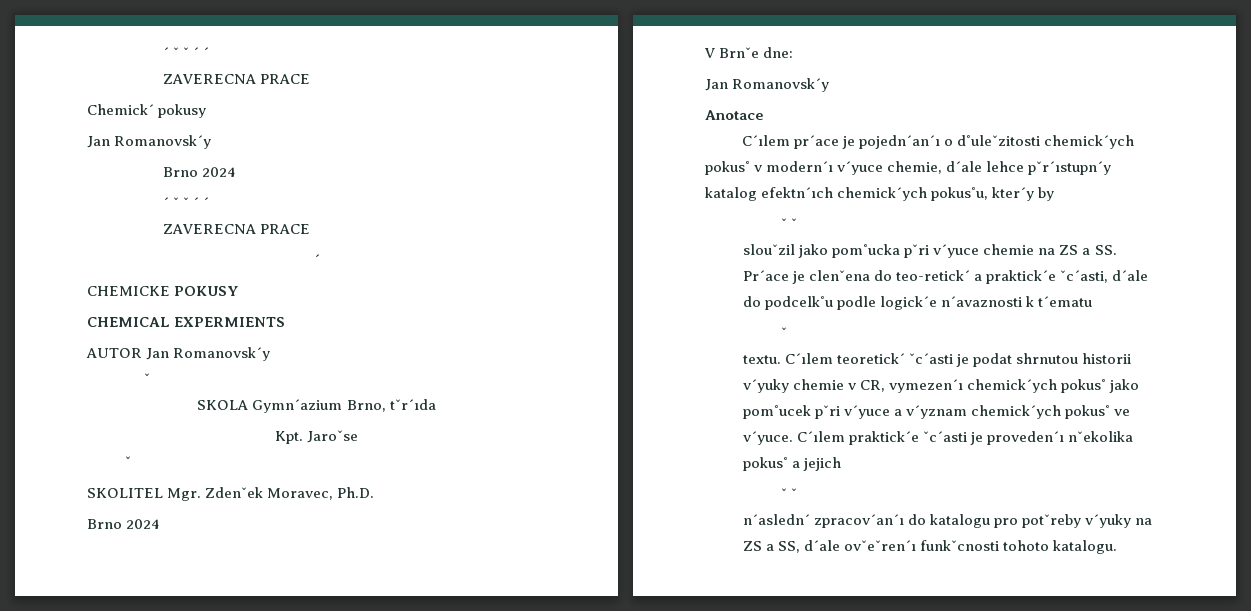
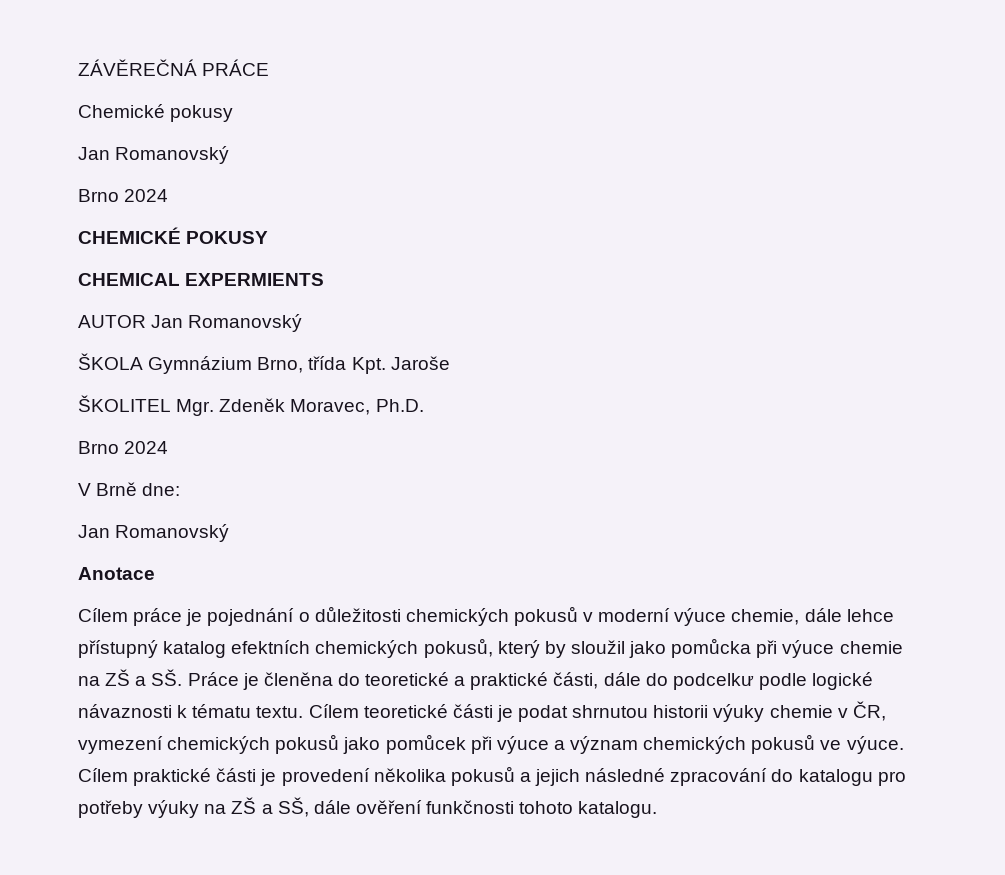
[163,47,210,58] [163,74,311,84] [87,104,154,115] ´ ˇ ˇ ´ ´ // ZAVERECNA PRACE // Chemick´ -> [78,59,270,76] [78,104,165,118] ZÁVĚREČNÁ PRÁCE // Chemické
[114,135,212,149] [163,167,237,177] [163,197,210,208] [163,224,311,234] [313,254,320,265] [87,286,170,296] Romanovsk´y // Brno 2024 // ´ ˇ ˇ ´ ´ // ZAVERECNA PRACE // ´ // CHEMICKE -> [115,146,230,164] [78,189,169,202] [78,227,181,244] Romanovský // Brno 2024 // CHEMICKÉ
[173,347,271,361] [144,373,151,384] [197,399,436,413] [274,430,359,444] [125,456,132,467] [87,487,264,501] Romanovsk´y // ˇ // SKOLA Gymn´azium Brno, tˇr´ıda // Kpt. Jaroˇse // ˇ // SKOLITEL Mgr. Zdenˇek -> [188,314,303,332] [78,353,450,374] [78,395,286,416] Romanovský // ŠKOLA Gymnázium Brno, třída Kpt. Jaroše // ŠKOLITEL Mgr. Zdeněk
[719,47,760,58] Brnˇe -> [96,482,138,496] Brně
[732,78,830,92] Romanovsk´y -> [115,524,230,542] Romanovský
[741,135,1135,149] [705,161,1112,175] [705,187,1055,201] [781,218,798,229] [743,244,1117,258] [743,270,1149,284] [743,296,1093,310] [781,327,788,338] [743,353,954,364] C´ılem pr´ace je pojedn´an´ı o d˚uleˇzitosti chemick´ych pokus˚ v modern´ı v´yuce chemie, d´ale lehce pˇr´ıstupn´y katalog efektn´ıch chemick´ych pokus˚u, kter´y by // ˇ ˇ // slouˇzil jako pom˚ucka pˇri v´yuce chemie na ZS a SS. Pr´ace je clenˇena do teo-retick´ a praktick´e ˇc´asti, d´ale do podcelk˚u podle logick´e n´avaznosti k t´ematu // ˇ // textu. C´ılem teoretick´ ˇc´asti -> [78,606,894,626] [78,638,903,658] [78,669,874,690] [78,704,493,718] Cílem práce je pojednání o důležitosti chemických pokusů v moderní výuce chemie, dále lehce přístupný katalog efektních chemických pokusů, který by sloužil jako pomůcka při výuce chemie na ZŠ a SŠ. Práce je členěna do teoretické a praktické části, dále do podcelkư podle logické návaznosti k tématu textu. Cílem teoretické části
[743,379,790,393] v´yuky -> [713,704,765,722] výuky
[860,379,1140,393] [743,405,1131,419] [743,431,1134,445] [743,457,842,471] [781,488,798,499] [743,514,1153,528] [743,540,1000,553] CR, vymezen´ı chemick´ych pokus˚ jako pom˚ucek pˇri v´yuce a v´yznam chemick´ych pokus˚ ve v´yuce. C´ılem praktick´e ˇc´asti je proveden´ı nˇekolika pokus˚ a jejich // ˇ ˇ // n´asledn´ zpracov´an´ı do katalogu pro potˇreby v´yuky na ZS a SS, d´ale ovˇeˇren´ı funkˇcnosti -> [852,701,886,721] [78,734,904,754] [78,766,906,786] [78,797,515,818] ČR, vymezení chemických pokusů jako pomůcek při výuce a význam chemických pokusů ve výuce. Cílem praktické části je provedení několika pokusů a jejich následné zpracování do katalogu pro potřeby výuky na ZŠ a SŠ, dále ověření funkčnosti

